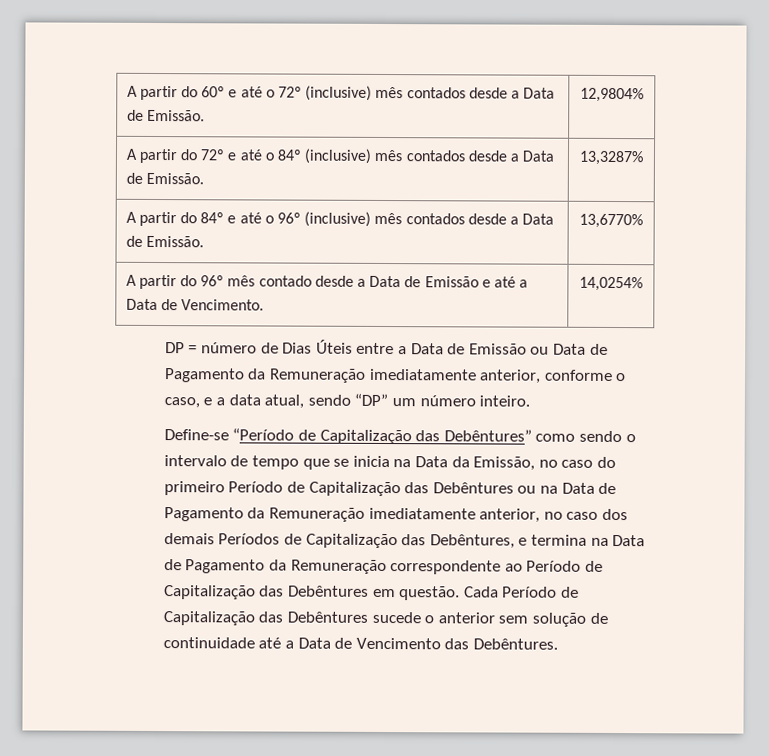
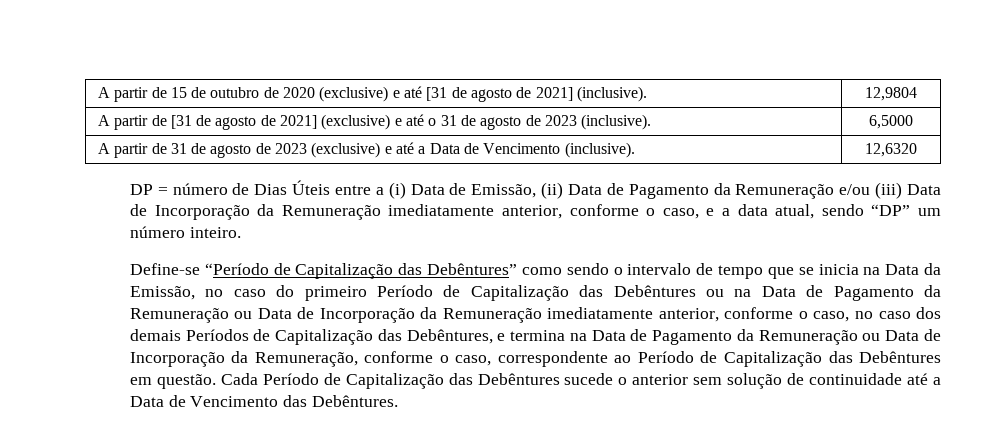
[126,85,556,101] [126,109,205,122] [580,87,644,103] [125,148,555,164] [125,172,204,185] [579,150,643,166] [125,211,555,227] [125,235,204,248] [579,213,643,229] [125,274,479,290] A partir do 60º e até o 72º (inclusive) mês contados desde a Data de Emissão. | 12,9804% // A partir do 72º e até o 84º (inclusive) mês contados desde a Data de Emissão. | 13,3287% // A partir do 84º e até o 96º (inclusive) mês contados desde a Data de Emissão. | 13,6770% // A partir do 96º mês contado desde a Data de Emissão -> [97,86,648,102] [865,87,917,101] [97,114,652,130] [869,115,913,129] [97,142,381,158] A partir de 15 de outubro de 2020 (exclusive) e até [31 de agosto de 2021] (inclusive). | 12,9804 // A partir de [31 de agosto de 2021] (exclusive) e até o 31 de agosto de 2023 (inclusive). | 6,5000 // A partir de 31 de agosto de 2023 (exclusive)
[181,299,265,311] [579,276,643,292] Vencimento. | 14,0254% -> [483,142,635,158] [865,143,917,157] Vencimento (inclusive). | 12,6320
[410,343,608,355] [163,368,367,383] Data de Emissão ou Data de Pagamento da Remuneração -> [388,182,942,199] [129,204,381,220] (i) Data de Emissão, (ii) Data de Pagamento da Remuneração e/ou (iii) Data de Incorporação da Remuneração
[368,507,541,523] imediatamente anterior, -> [234,307,850,323] ou Data de Incorporação da Remuneração imediatamente anterior, conforme o caso,
(387, 567) none -> [862,329,941,341] [129,351,492,367] ou Data de Incorporação da Remuneração, conforme o caso,

